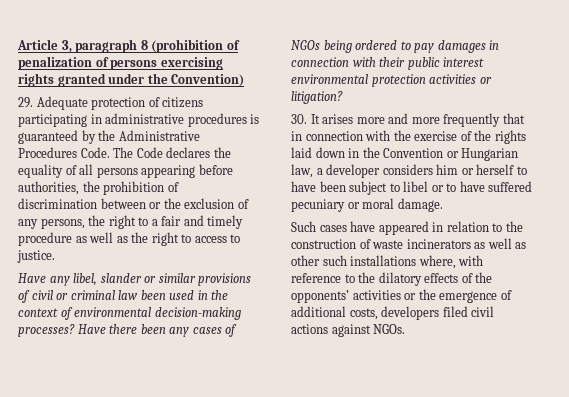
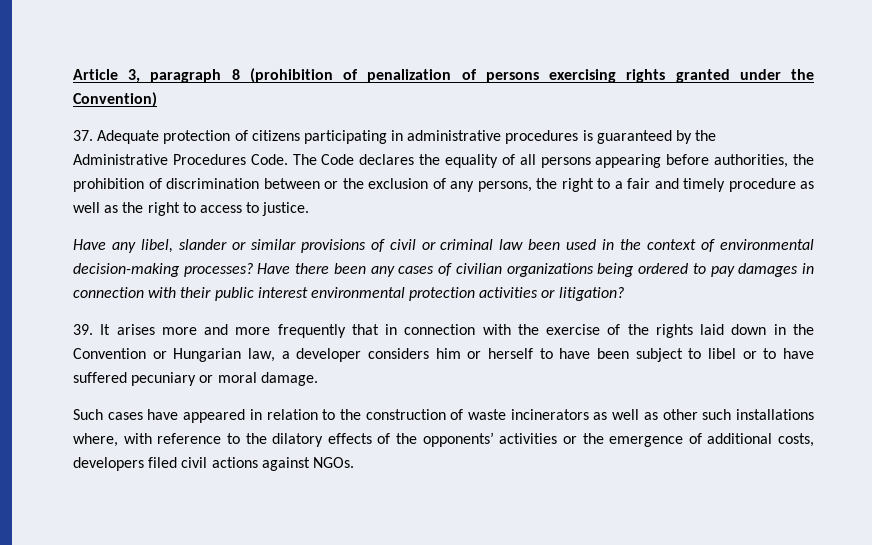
[18,97,33,108] 29. -> [73,130,93,141] 37.
[291,40,320,50] NGOs -> [455,263,594,277] civilian organizations
[291,114,307,124] 30. -> [73,324,93,335] 39.

